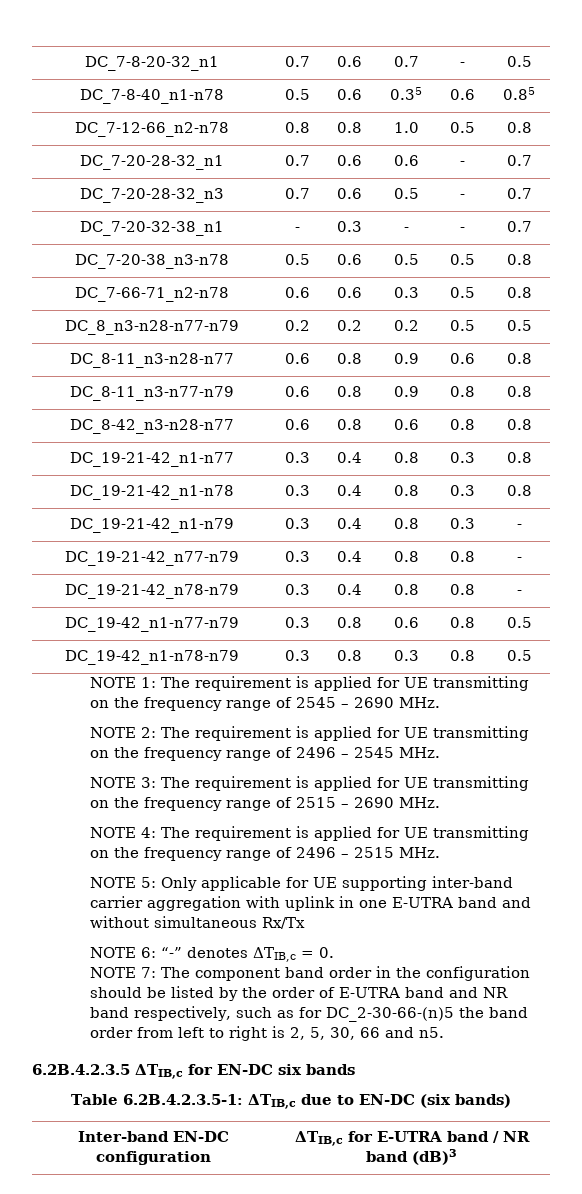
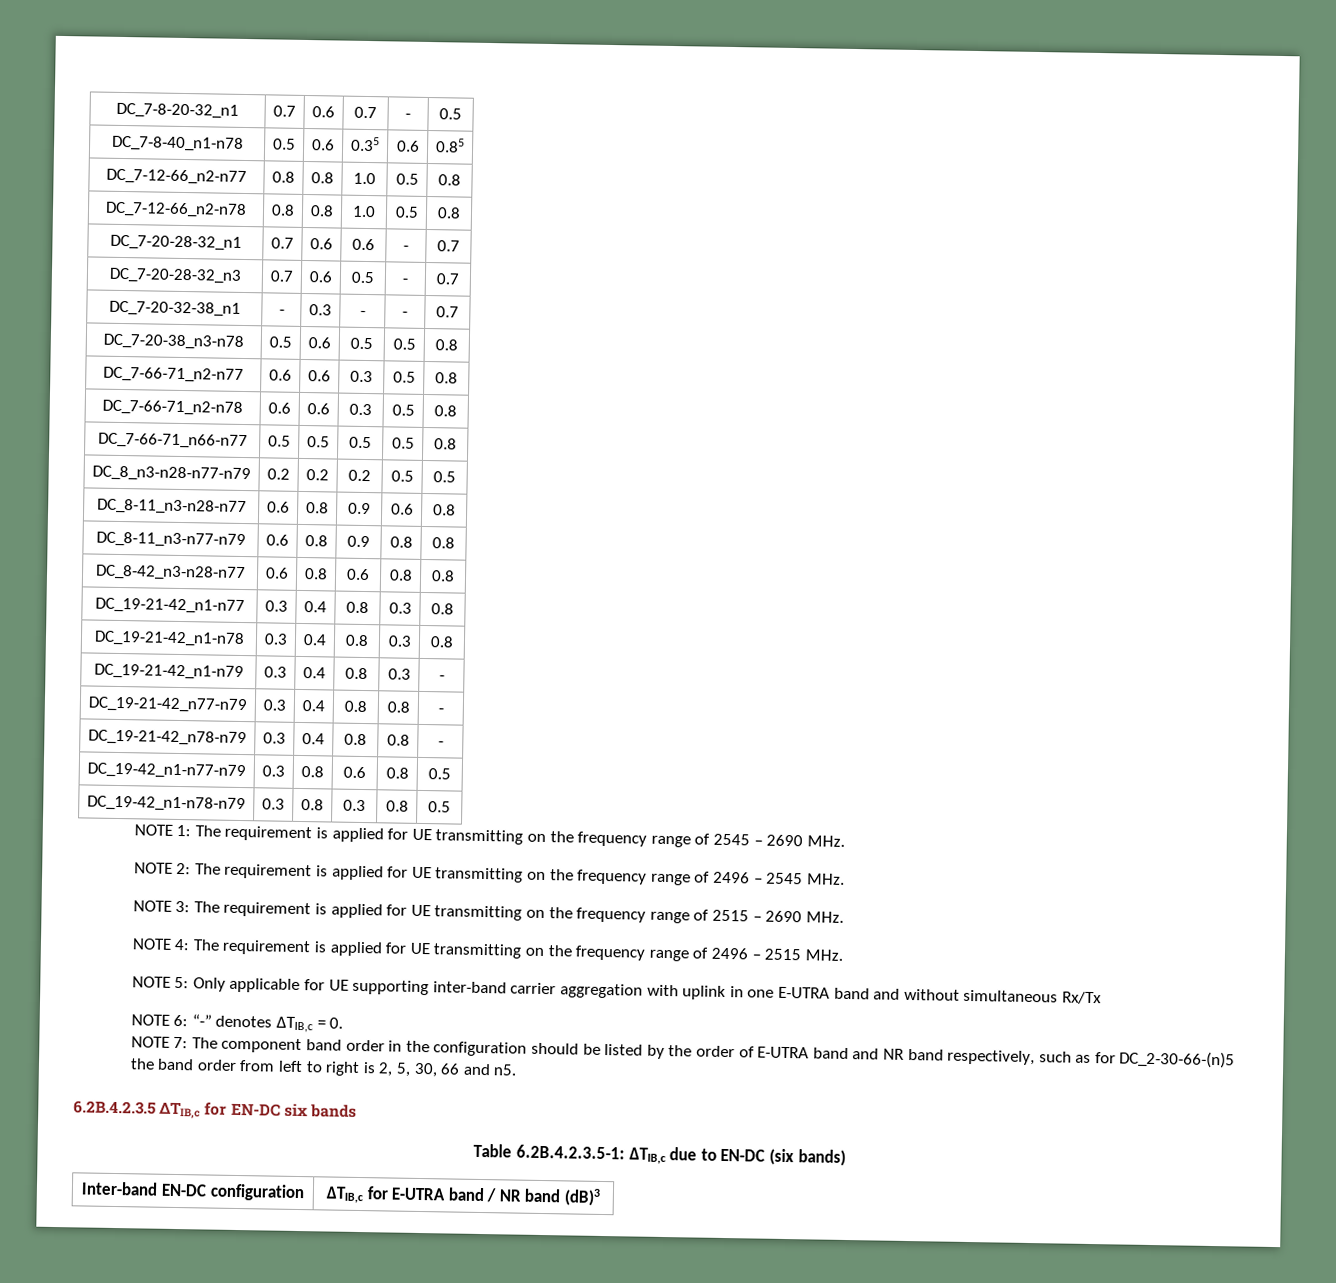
(535, 93) none -> [106,168,247,186] [272,171,295,183] [311,172,334,184] [353,172,376,185] [395,173,419,185] [438,174,461,186] // DC_7-12-66_n2-n77 | 0.8 | 0.8 | 1.0 | 0.5 | 0.8
(532, 259) none -> [103,366,244,383] [269,369,292,381] [308,370,331,382] [350,370,373,383] [392,371,416,383] [435,372,458,384] // DC_7-66-71_n2-n77 | 0.6 | 0.6 | 0.3 | 0.5 | 0.8
(532, 292) none -> [97,432,248,450] [268,435,291,447] [307,436,330,448] [349,436,372,449] [391,437,415,449] [434,438,457,450] // DC_7-66-71_n66-n77 | 0.5 | 0.5 | 0.5 | 0.5 | 0.8

